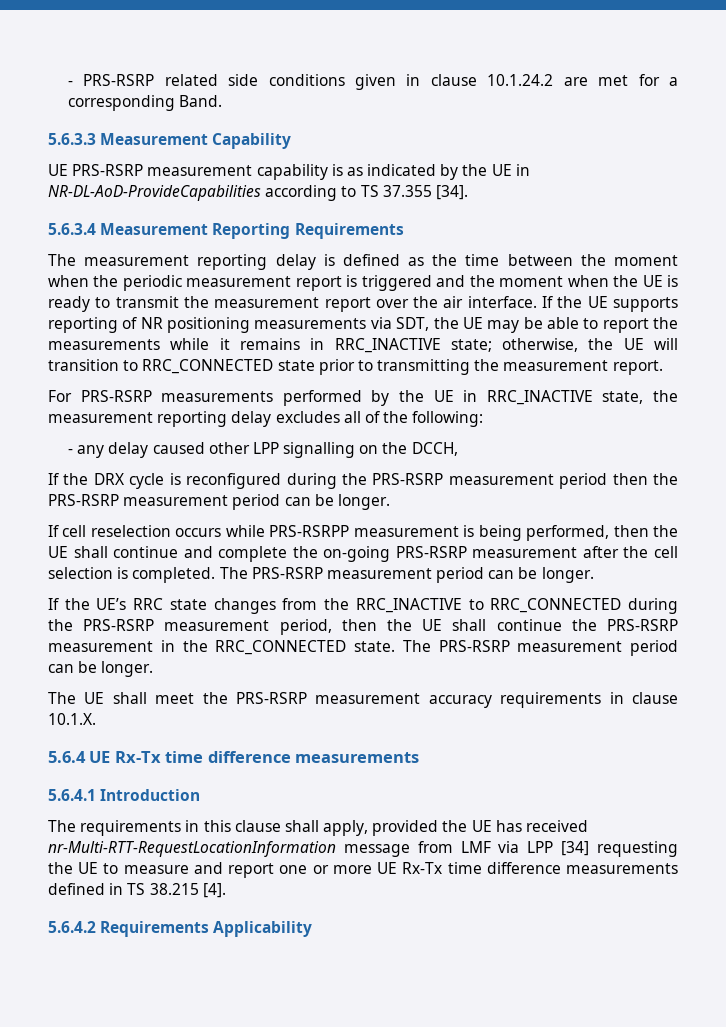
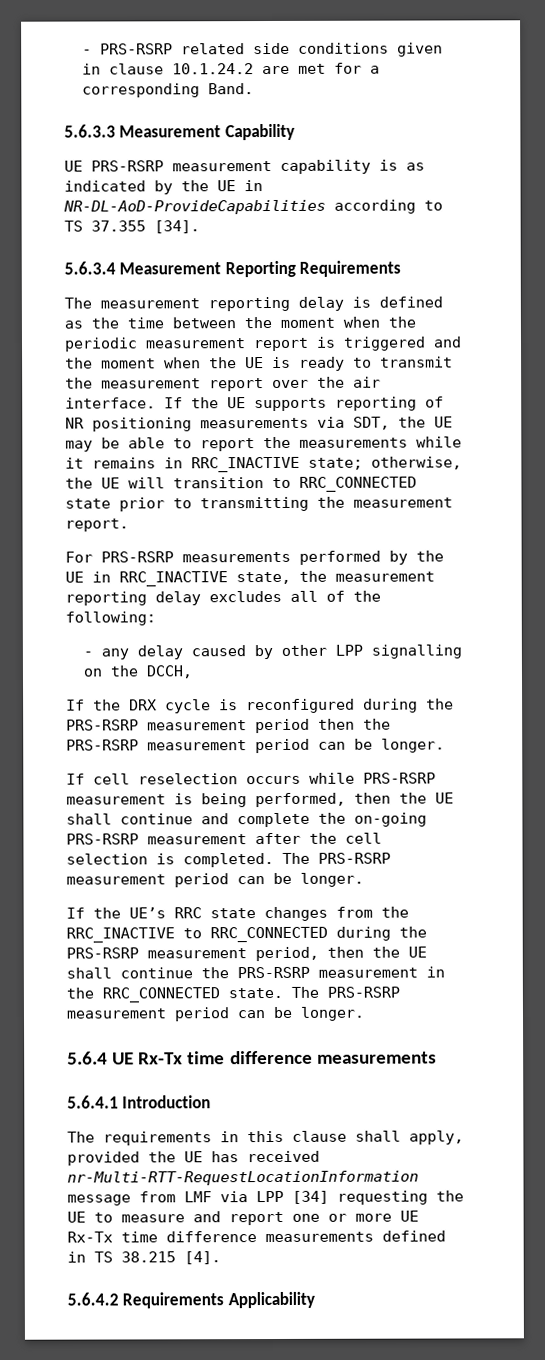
(205, 448) none -> [253,644,273,660] by
[269,525,350,537] PRS-RSRPP -> [363,772,436,784] PRS-RSRP
[48,692,678,708] [48,713,96,725] // The UE shall meet the PRS-RSRP measurement accuracy requirements in clause 10.1.X. -> (365, 1013) none

